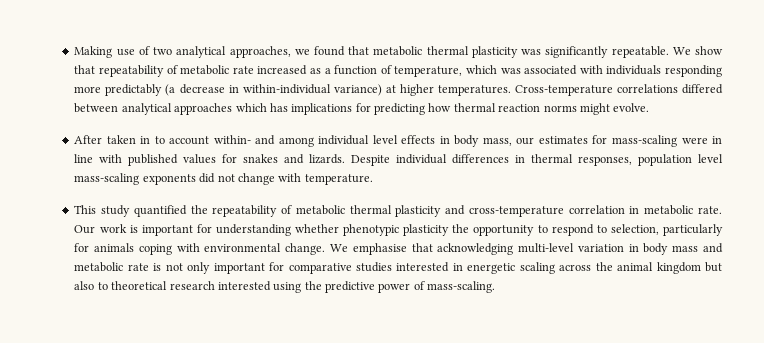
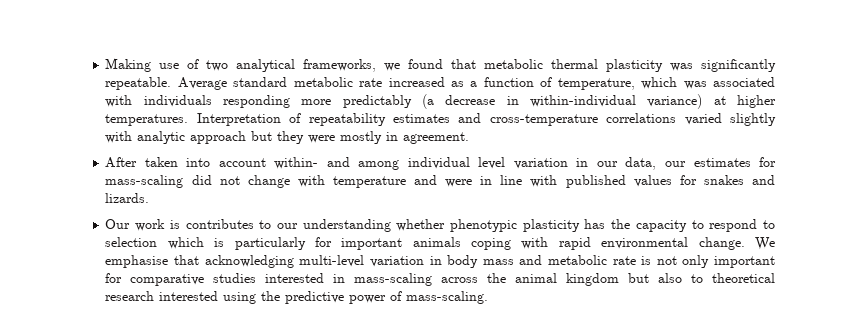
[229,46,291,58] approaches, -> [303,59,377,72] frameworks,
[672,46,723,55] [74,65,178,77] We show that repeatability of -> [177,77,288,90] Average standard
[514,84,723,96] [74,103,650,115] Cross-temperature correlations differed between analytical approaches which has implications for predicting how thermal reaction norms might evolve. -> [196,113,776,126] [105,131,470,144] Interpretation of repeatability estimates and cross-temperature correlations varied slightly with analytic approach but they were mostly in agreement.
[140,136,165,144] in to -> [186,158,211,167] into
[401,135,677,147] effects in body mass, our estimates for mass-scaling -> [513,157,776,170] [105,175,438,188] variation in our data, our estimates for mass-scaling did not change with temperature and
[351,154,723,166] [74,173,373,185] [74,205,722,217] [74,224,659,236] Despite individual differences in thermal responses, population level mass-scaling exponents did not change with temperature. // This study quantified the repeatability of metabolic thermal plasticity and cross-temperature correlation in metabolic rate. Our work is important for understanding whether phenotypic plasticity the opportunity to respond to selection, -> [105,219,776,232] [105,237,225,249] // Our work is contributes to our understanding whether phenotypic plasticity has the capacity to respond to selection which is
(90, 247) none -> [341,238,403,250] important
(200, 247) none -> [558,237,591,250] rapid
[467,262,555,274] energetic scaling -> [354,273,433,286] mass-scaling

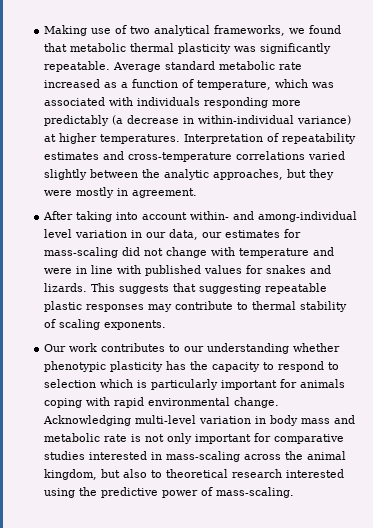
[105,131,247,144] with analytic approach -> [89,169,283,180] between the analytic approaches,
[144,157,178,167] taken -> [75,211,112,222] taking
[358,157,470,170] among individual -> [257,211,357,222] among-individual
(150, 198) none -> [90,283,327,294] [43,301,347,312] [43,319,166,330] This suggests that suggesting repeatable plastic responses may contribute to thermal stability of scaling exponents.
[169,220,180,229] is -> (97, 347) none
[314,237,403,250] for important -> [220,379,297,390] important for
[754,237,775,250] [105,255,294,268] We emphasise that acknowledging -> [42,415,131,426] Acknowledging
[566,273,620,286] kingdom -> [43,469,97,480] kingdom,

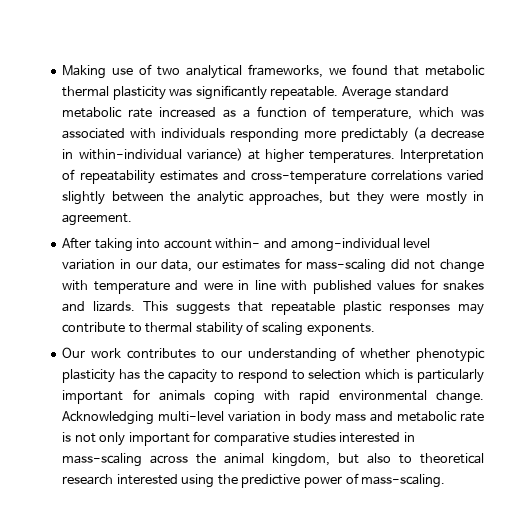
[198,284,261,294] suggesting -> (264, 306) none
(289, 348) none -> [342,347,356,358] of

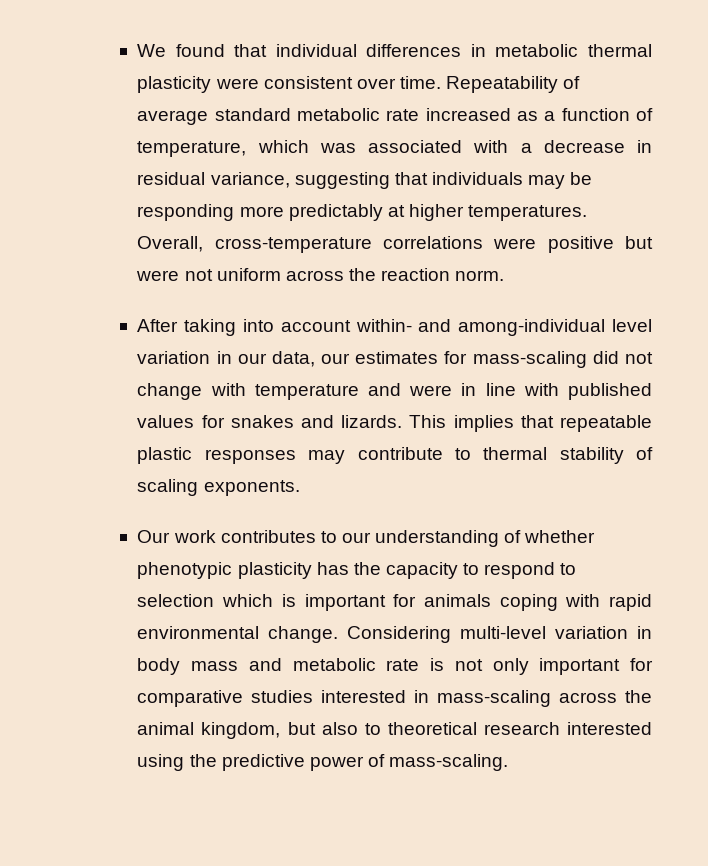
[62,64,485,79] [62,85,391,100] Making use of two analytical frameworks, we found that metabolic thermal plasticity was significantly repeatable. Average -> [137,44,652,57] [137,76,581,93] [137,110,209,125] We found that individual differences in metabolic thermal plasticity were consistent over time. Repeatability of average
[161,127,484,142] [62,148,484,163] [62,169,484,184] [62,191,484,205] [62,213,133,226] individuals responding more predictably (a decrease in within-individual variance) at higher temperatures. Interpretation of repeatability estimates and cross-temperature correlations varied slightly between the analytic approaches, but they were mostly in agreement. -> [520,140,652,153] [137,172,593,189] [137,204,588,221] [137,236,653,253] [136,268,505,281] a decrease in residual variance, suggesting that individuals may be responding more predictably at higher temperatures. Overall, cross-temperature correlations were positive but were not uniform across the reaction norm.
[176,302,231,315] suggests -> [453,415,514,432] implies
[416,369,484,383] particularly -> (296, 600) none
[62,411,155,425] Acknowledging -> [347,626,452,643] Considering

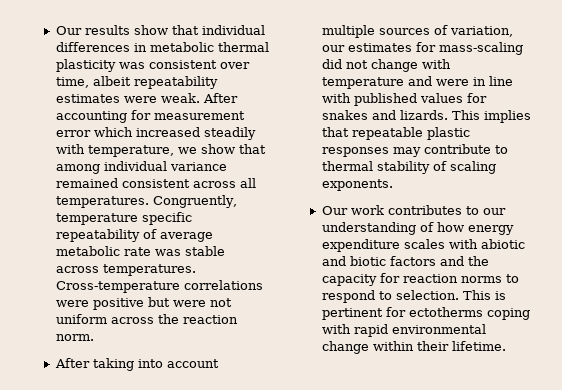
[137,44,225,57] We found -> [55,25,168,35] Our results show
[215,78,259,89] were -> [118,62,145,69] was
[399,76,559,93] time. Repeatability -> [55,76,218,89] [55,93,238,103] [55,110,245,123] [55,127,256,140] [55,144,266,157] [55,161,227,174] [55,178,256,188] [55,195,237,208] [55,212,192,225] [55,229,140,242] time, albeit repeatability estimates were weak. After accounting for measurement error which increased steadily with temperature, we show that among individual variance remained consistent across all temperatures. Congruently, temperature specific repeatability
[214,108,654,121] [137,140,652,157] [137,172,593,189] [137,204,588,221] [137,236,372,253] standard metabolic rate increased as a function of temperature, which was associated with a decrease in residual variance, suggesting that individuals may be responding more predictably at higher temperatures. Overall, cross-temperature -> [55,246,225,256] [55,264,196,276] [55,281,180,293] metabolic rate was stable across temperatures. Cross-temperature
[355,319,652,336] [137,351,315,367] within- and among-individual level variation in our data, -> [321,25,513,38] multiple sources of variation,
[524,530,596,543] [137,562,577,579] [137,594,652,611] [137,626,652,643] [137,658,653,675] [137,690,653,707] [137,722,653,739] [137,754,509,771] whether phenotypic plasticity has the capacity to respond to selection which is important for animals coping with rapid environmental change. Considering multi-level variation in body mass and metabolic rate is not only important for comparative studies interested in mass-scaling across the animal kingdom, but also to theoretical research interested using the predictive power of mass-scaling. -> [436,222,514,235] [321,239,525,252] [321,256,489,266] [321,273,519,286] [321,290,506,303] [321,307,530,320] [321,324,486,337] [321,341,506,354] how energy expenditure scales with abiotic and biotic factors and the capacity for reaction norms to respond to selection. This is pertinent for ectotherms coping with rapid environmental change within their lifetime.

